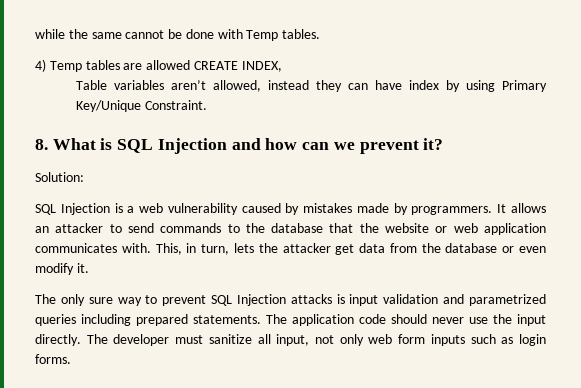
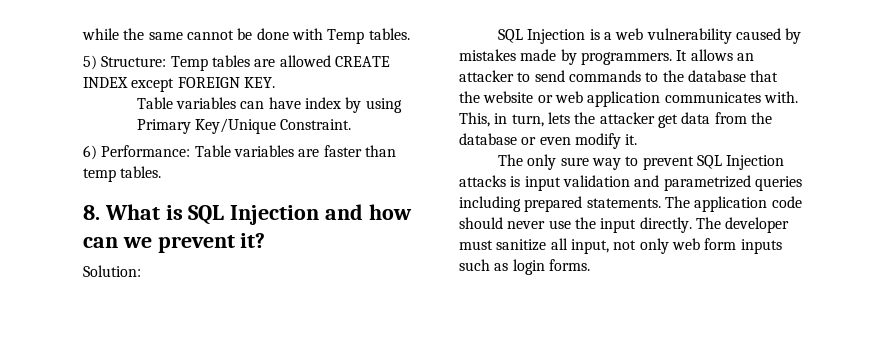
[35,59,46,72] 4) -> [83,55,167,70] 5) Structure:
[241,61,282,72] [76,80,343,92] INDEX, // Table variables aren’t allowed, instead they -> [83,77,275,92] [136,97,236,109] INDEX except FOREIGN KEY. // Table variables
(207, 105) none -> [83,145,396,160] [83,166,162,182] // 6) Performance: Table variables are faster than temp tables.

